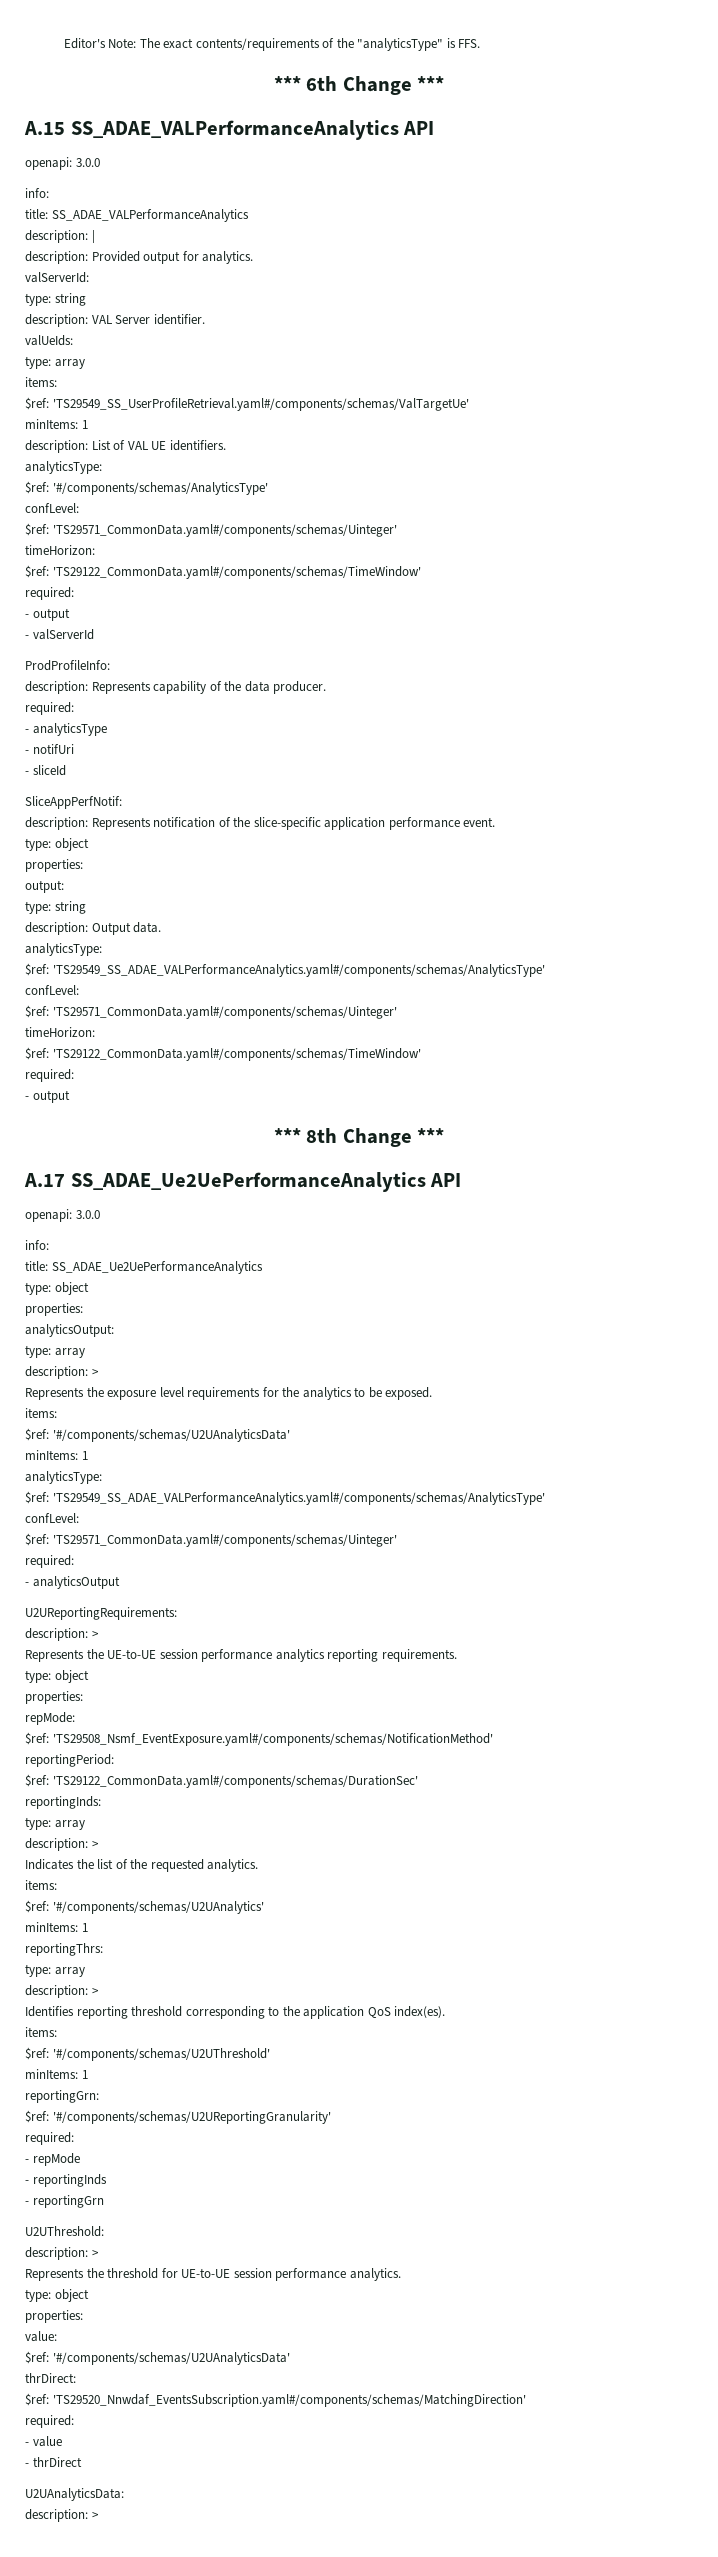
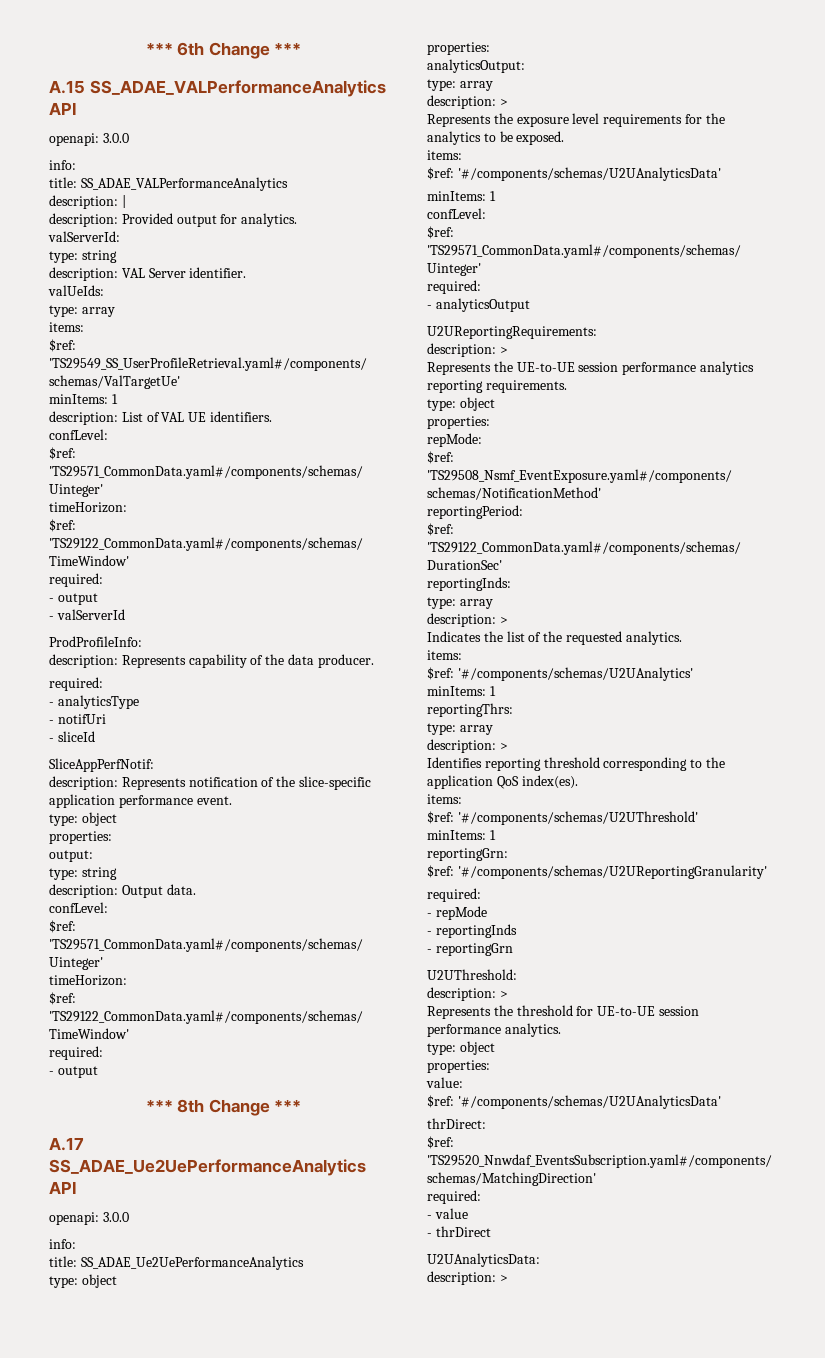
[63,38,481,51] Editor's Note: The exact contents/requirements of the "analyticsType" is FFS. // -> (145, 48) none
[25,461,102,474] [25,481,268,495] // analyticsType: // $ref: '#/components/schemas/AnalyticsType' -> (272, 416) none
[25,943,102,956] [25,963,545,977] // analyticsType: // $ref: 'TS29549_SS_ADAE_VALPerformanceAnalytics.yaml#/components/schemas/AnalyticsType' -> (196, 889) none
[25,1471,102,1484] [25,1491,545,1505] // analyticsType: // $ref: 'TS29549_SS_ADAE_VALPerformanceAnalytics.yaml#/components/schemas/AnalyticsType' -> (496, 196) none

